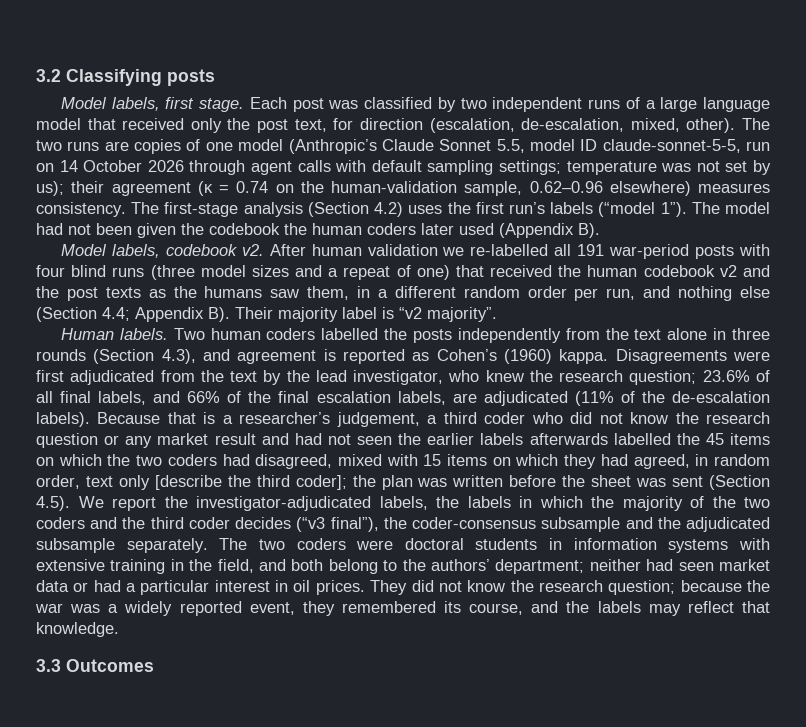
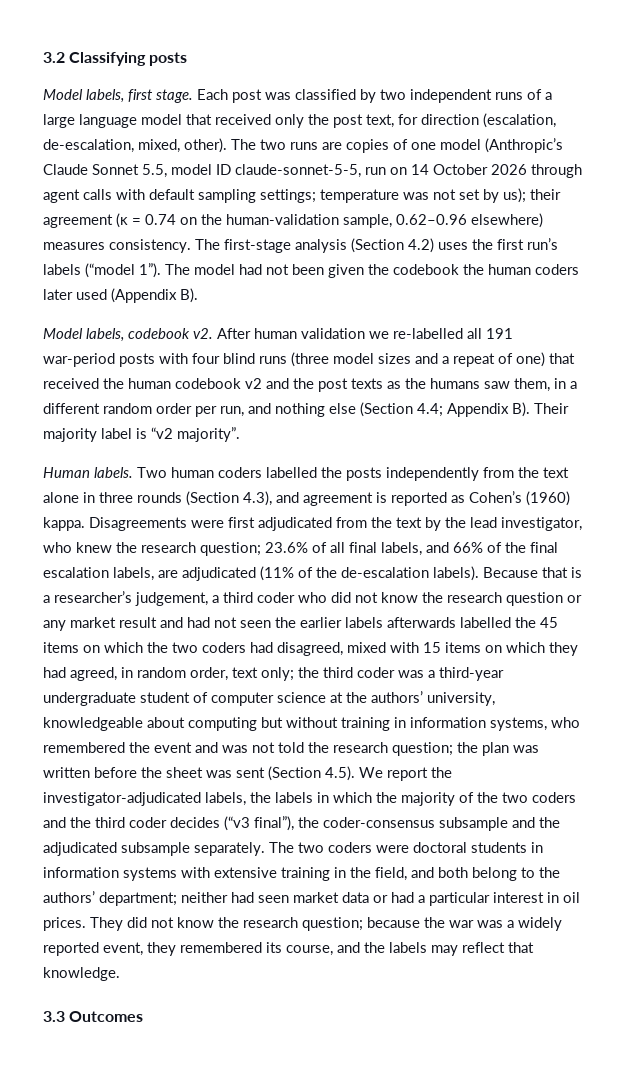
[118,475,347,490] only [describe the third coder]; -> [261,667,504,681] [43,691,495,706] [43,717,580,731] [43,742,453,756] only; the third coder was a third-year undergraduate student of computer science at the authors’ university, knowledgeable about computing but without training in information systems, who remembered the event and was not told the research question;

